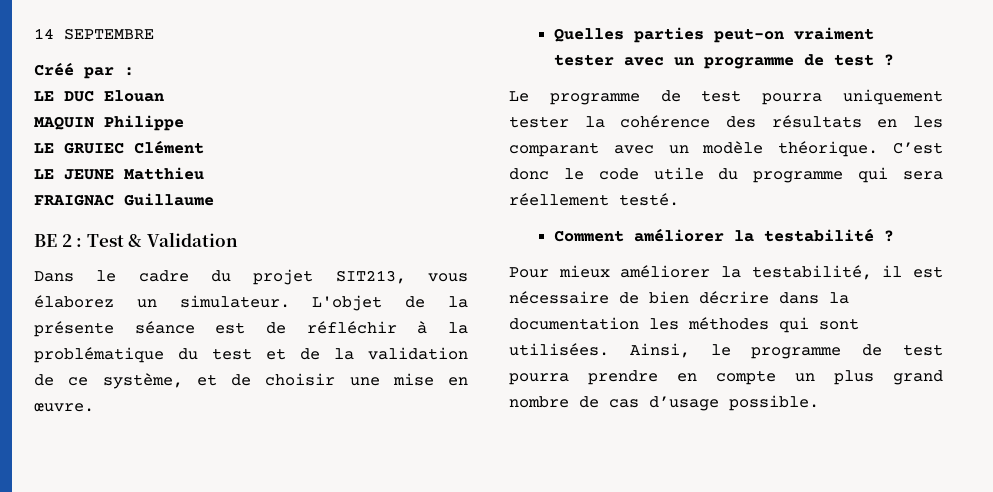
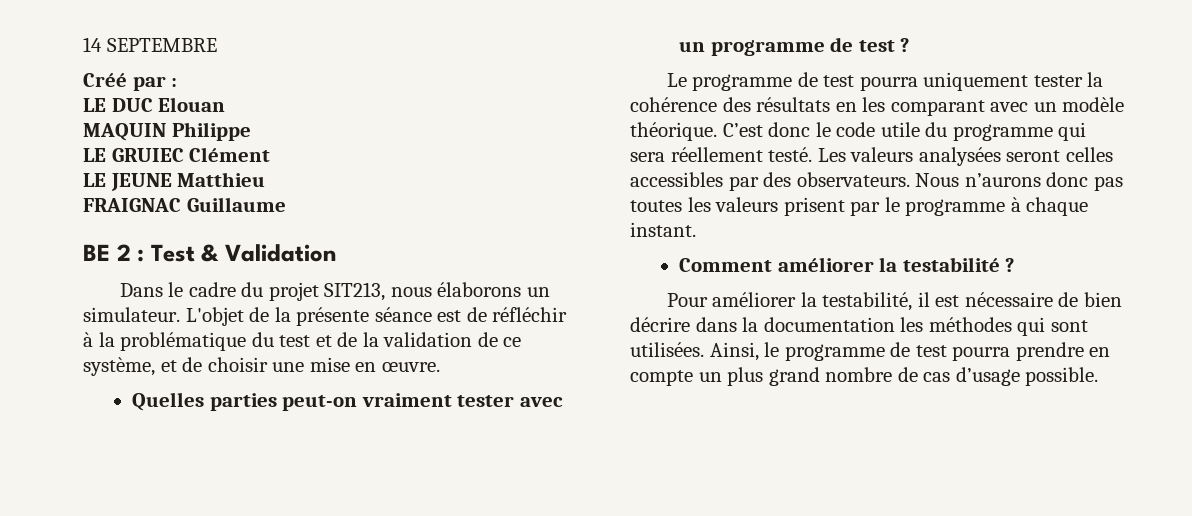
[428,273,468,282] [34,295,114,308] vous élaborez -> [390,282,522,297] nous élaborons
(679, 199) none -> [817,147,1113,166] [630,172,1123,191] [630,197,1089,216] [630,222,696,237] Les valeurs analysées seront celles accessibles par des observateurs. Nous n’aurons donc pas toutes les valeurs prisent par le programme à chaque instant.
[558,265,610,278] mieux -> (708, 300) none

